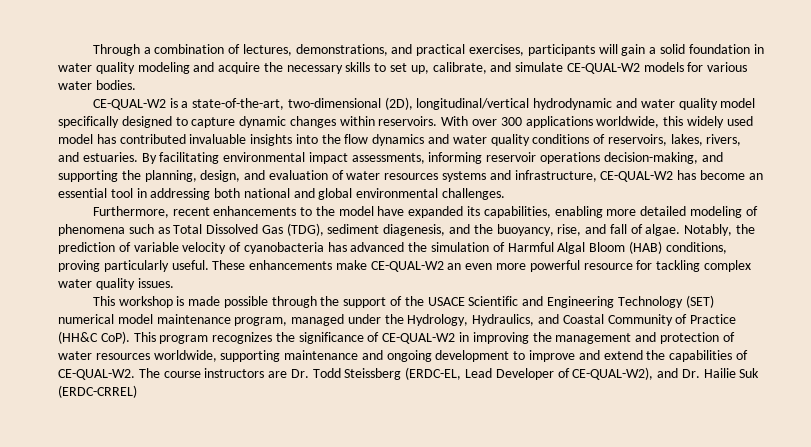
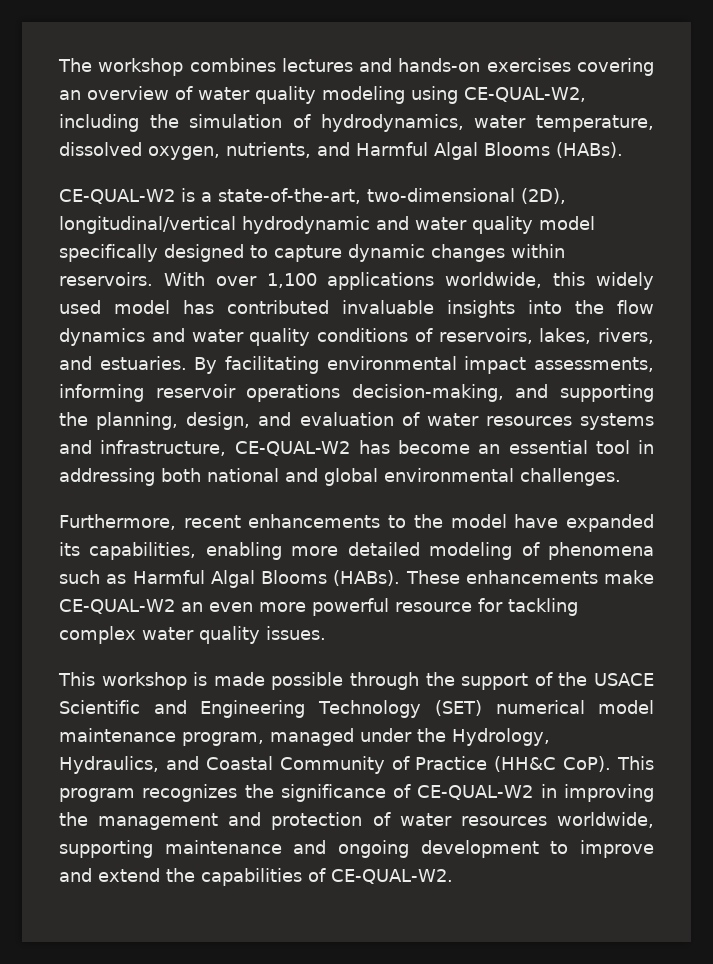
[92,44,764,56] [58,62,748,74] [58,80,136,90] Through a combination of lectures, demonstrations, and practical exercises, participants will gain a solid foundation in water quality modeling and acquire the necessary skills to set up, calibrate, and simulate CE-QUAL-W2 models for various water bodies. -> [58,58,654,76] [59,86,586,104] [59,114,654,132] [59,142,623,160] The workshop combines lectures and hands-on exercises covering an overview of water quality modeling using CE-QUAL-W2, including the simulation of hydrodynamics, water temperature, dissolved oxygen, nutrients, and Harmful Algal Blooms (HABs).
[500,117,522,126] 300 -> [266,273,317,288] 1,100
[173,223,756,236] [58,241,727,254] [58,260,209,272] Total Dissolved Gas (TDG), sediment diagenesis, and the buoyancy, rise, and fall of algae. Notably, the prediction of variable velocity of cyanobacteria has advanced the simulation of Harmful Algal Bloom (HAB) conditions, proving particularly useful. -> [132,570,401,588] Harmful Algal Blooms (HABs).
[138,367,760,380] [58,385,137,398] The course instructors are Dr. Todd Steissberg (ERDC-EL, Lead Developer of CE-QUAL-W2), and Dr. Hailie Suk (ERDC-CRREL) -> (453, 876) none

